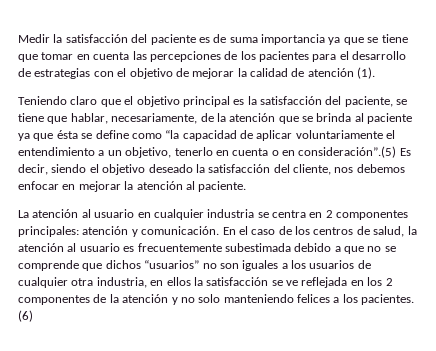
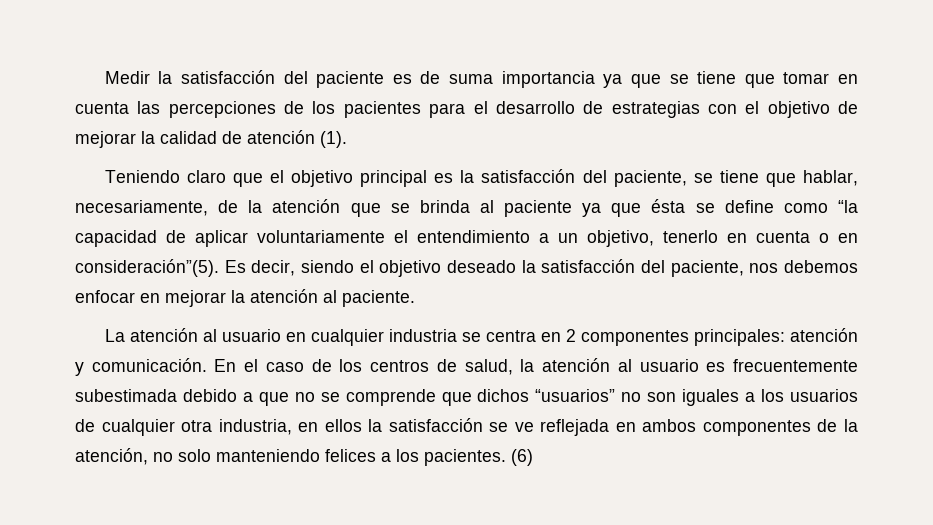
[298,146,397,158] consideración”.(5) -> [75,259,219,277] consideración”(5).
[293,164,331,175] cliente, -> [670,260,744,277] paciente,
[367,277,393,286] los 2 -> [642,419,697,432] ambos
[122,294,178,305] atención y -> [75,448,148,465] atención,

